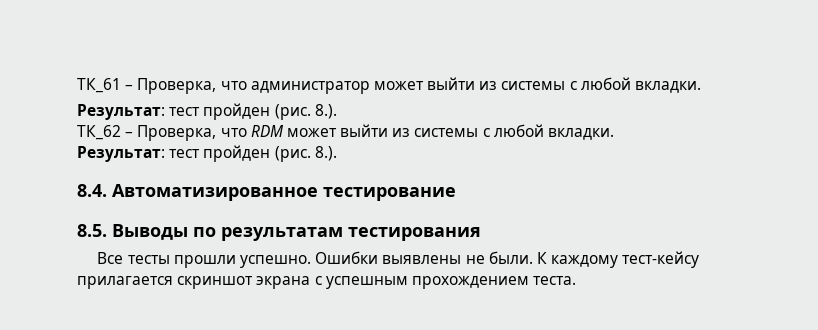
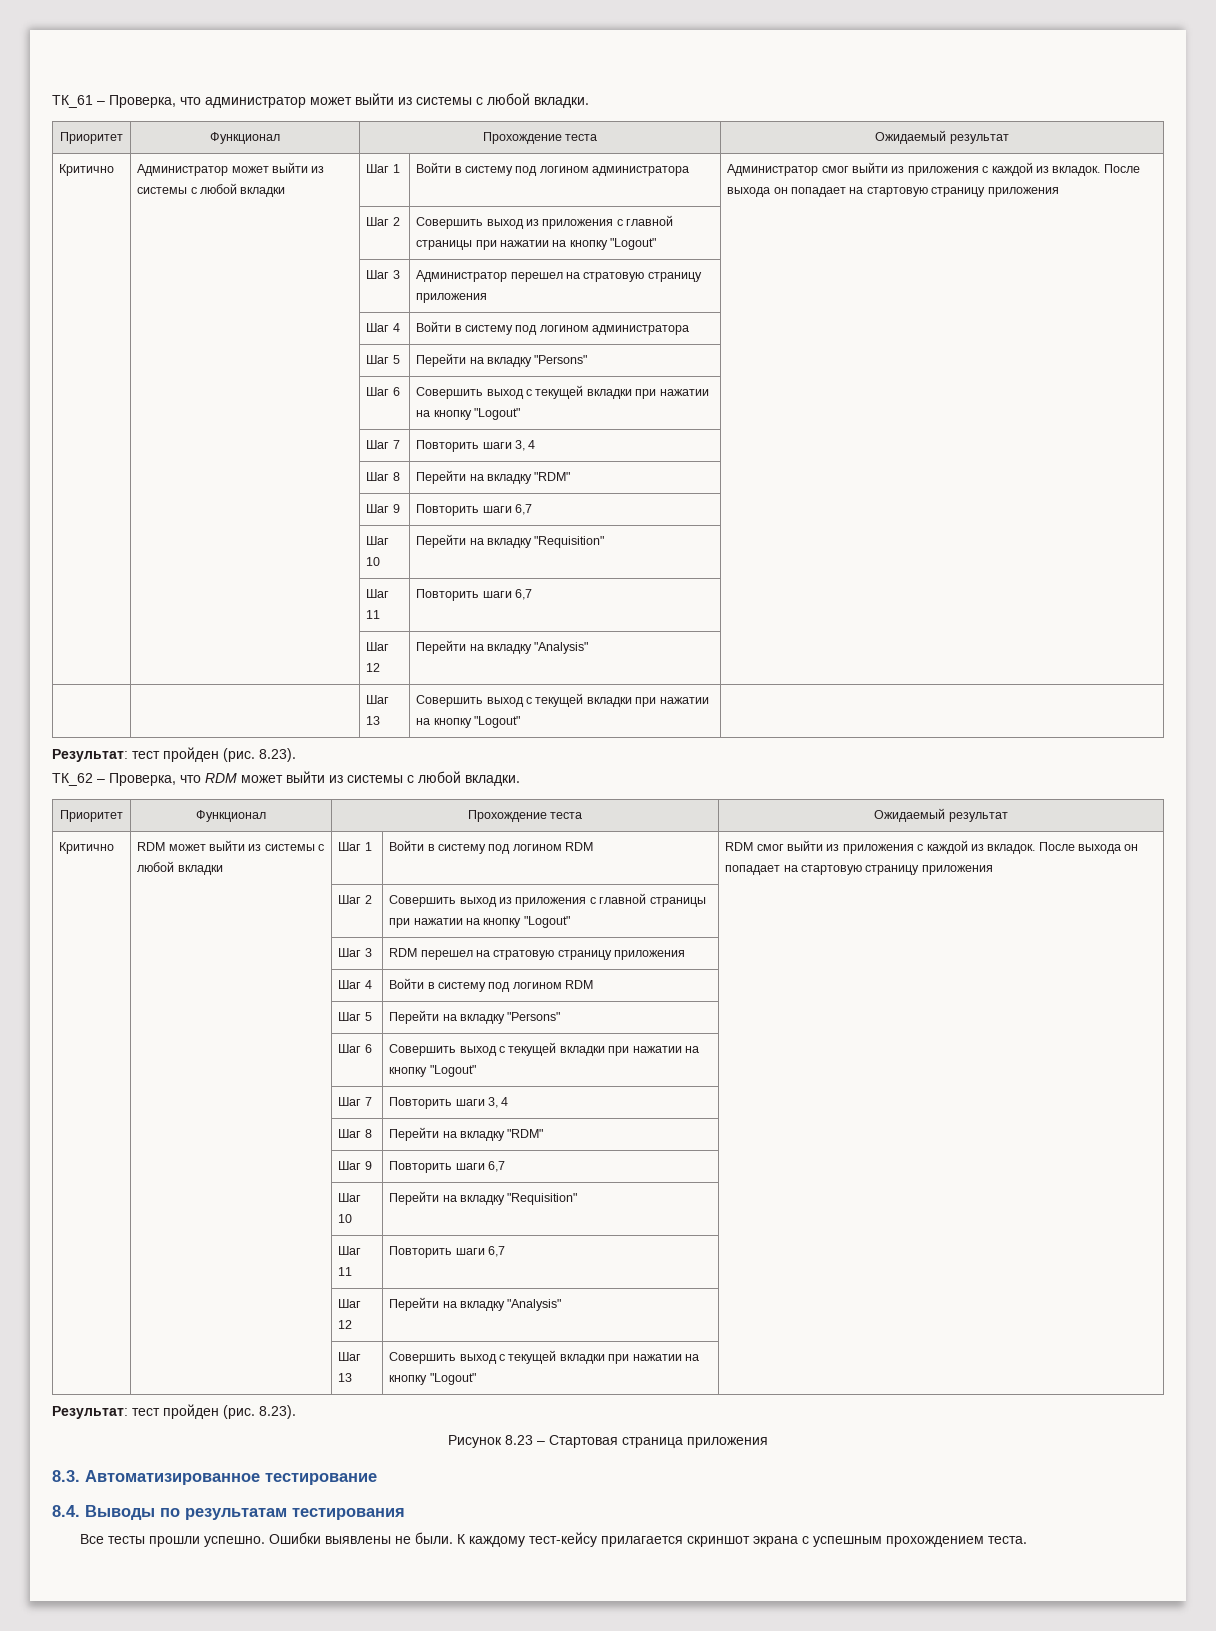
[77,103,337,120] // Результат: тест пройден (рис. 8.). -> [60,132,123,144] [210,132,280,144] [482,132,598,144] [875,130,1009,144] [59,164,115,176] [137,162,325,176] [137,183,286,197] [366,164,400,173] [416,162,690,176] [727,162,1140,176] [727,187,1059,197] [366,217,400,226] [416,215,674,229] [416,238,657,250] [366,270,400,279] [416,270,702,282] [416,293,488,303] [366,323,400,332] [416,321,690,335] [366,355,400,364] [416,353,588,367] [366,387,400,396] [416,385,709,399] [416,408,521,420] [366,440,400,449] [416,440,536,452] [366,472,400,481] [416,470,571,484] [366,504,400,513] [416,504,533,516] [366,536,390,545] [366,557,381,566] [416,534,605,548] [366,589,390,598] [366,610,381,619] [416,589,533,601] [366,642,390,651] [366,663,381,672] [416,640,589,654] [366,695,390,704] [366,716,381,725] [416,693,709,707] [416,716,521,728] [52,747,296,762] // Приоритет | Функционал | Прохождение теста | Ожидаемый результат // Критично | Администратор может выйти из системы с любой вкладки | Шаг 1 | Войти в систему под логином администратора | Администратор смог выйти из приложения с каждой из вкладок. После выхода он попадает на стартовую страницу приложения // | | Шаг 2 | Совершить выход из приложения с главной страницы при нажатии на кнопку "Logout" | // | | Шаг 3 | Администратор перешел на стратовую страницу приложения | // | | Шаг 4 | Войти в систему под логином администратора | // | | Шаг 5 | Перейти на вкладку "Persons" | // | | Шаг 6 | Совершить выход с текущей вкладки при нажатии на кнопку "Logout" | // | | Шаг 7 | Повторить шаги 3, 4 | // | | Шаг 8 | Перейти на вкладку "RDM" | // | | Шаг 9 | Повторить шаги 6,7 | // | | Шаг 10 | Перейти на вкладку "Requisition" | // | | Шаг 11 | Повторить шаги 6,7 | // | | Шаг 12 | Перейти на вкладку "Analysis" | // | | Шаг 13 | Совершить выход с текущей вкладки при нажатии на кнопку "Logout" | // Результат: тест пройден (рис. 8.23).
[77,145,337,162] [77,184,107,197] // Результат: тест пройден (рис. 8.). // 8.4. -> [60,810,123,822] [196,810,266,822] [467,810,583,822] [874,808,1008,822] [59,842,115,854] [137,840,325,851] [137,861,223,875] [338,842,372,851] [389,840,594,854] [725,840,1139,854] [725,865,993,875] [338,895,372,904] [389,893,706,907] [389,916,570,928] [338,948,372,957] [389,948,686,960] [338,980,372,989] [389,978,594,992] [338,1012,372,1021] [389,1010,561,1024] [338,1044,372,1053] [389,1042,699,1056] [389,1065,476,1077] [338,1097,372,1106] [389,1097,509,1109] [338,1129,372,1138] [389,1127,544,1141] [338,1161,372,1170] [389,1161,506,1173] [338,1193,362,1202] [338,1214,353,1223] [389,1191,578,1205] [338,1246,362,1255] [338,1267,353,1276] [389,1246,506,1258] [338,1299,362,1308] [338,1320,353,1329] [389,1297,562,1311] [338,1352,362,1361] [338,1373,353,1382] [389,1350,699,1364] [389,1373,476,1385] [52,1404,296,1419] [448,1435,768,1448] [52,1470,80,1482] // Приоритет | Функционал | Прохождение теста | Ожидаемый результат // Критично | RDM может выйти из системы с любой вкладки | Шаг 1 | Войти в систему под логином RDM | RDM смог выйти из приложения с каждой из вкладок. После выхода он попадает на стартовую страницу приложения // | | Шаг 2 | Совершить выход из приложения с главной страницы при нажатии на кнопку "Logout" | // | | Шаг 3 | RDM перешел на стратовую страницу приложения | // | | Шаг 4 | Войти в систему под логином RDM | // | | Шаг 5 | Перейти на вкладку "Persons" | // | | Шаг 6 | Совершить выход с текущей вкладки при нажатии на кнопку "Logout" | // | | Шаг 7 | Повторить шаги 3, 4 | // | | Шаг 8 | Перейти на вкладку "RDM" | // | | Шаг 9 | Повторить шаги 6,7 | // | | Шаг 10 | Перейти на вкладку "Requisition" | // | | Шаг 11 | Повторить шаги 6,7 | // | | Шаг 12 | Перейти на вкладку "Analysis" | // | | Шаг 13 | Совершить выход с текущей вкладки при нажатии на кнопку "Logout" | // Результат: тест пройден (рис. 8.23). // Рисунок 8.23 – Стартовая страница приложения // 8.3.
[77,224,107,237] 8.5. -> [52,1505,80,1517] 8.4.

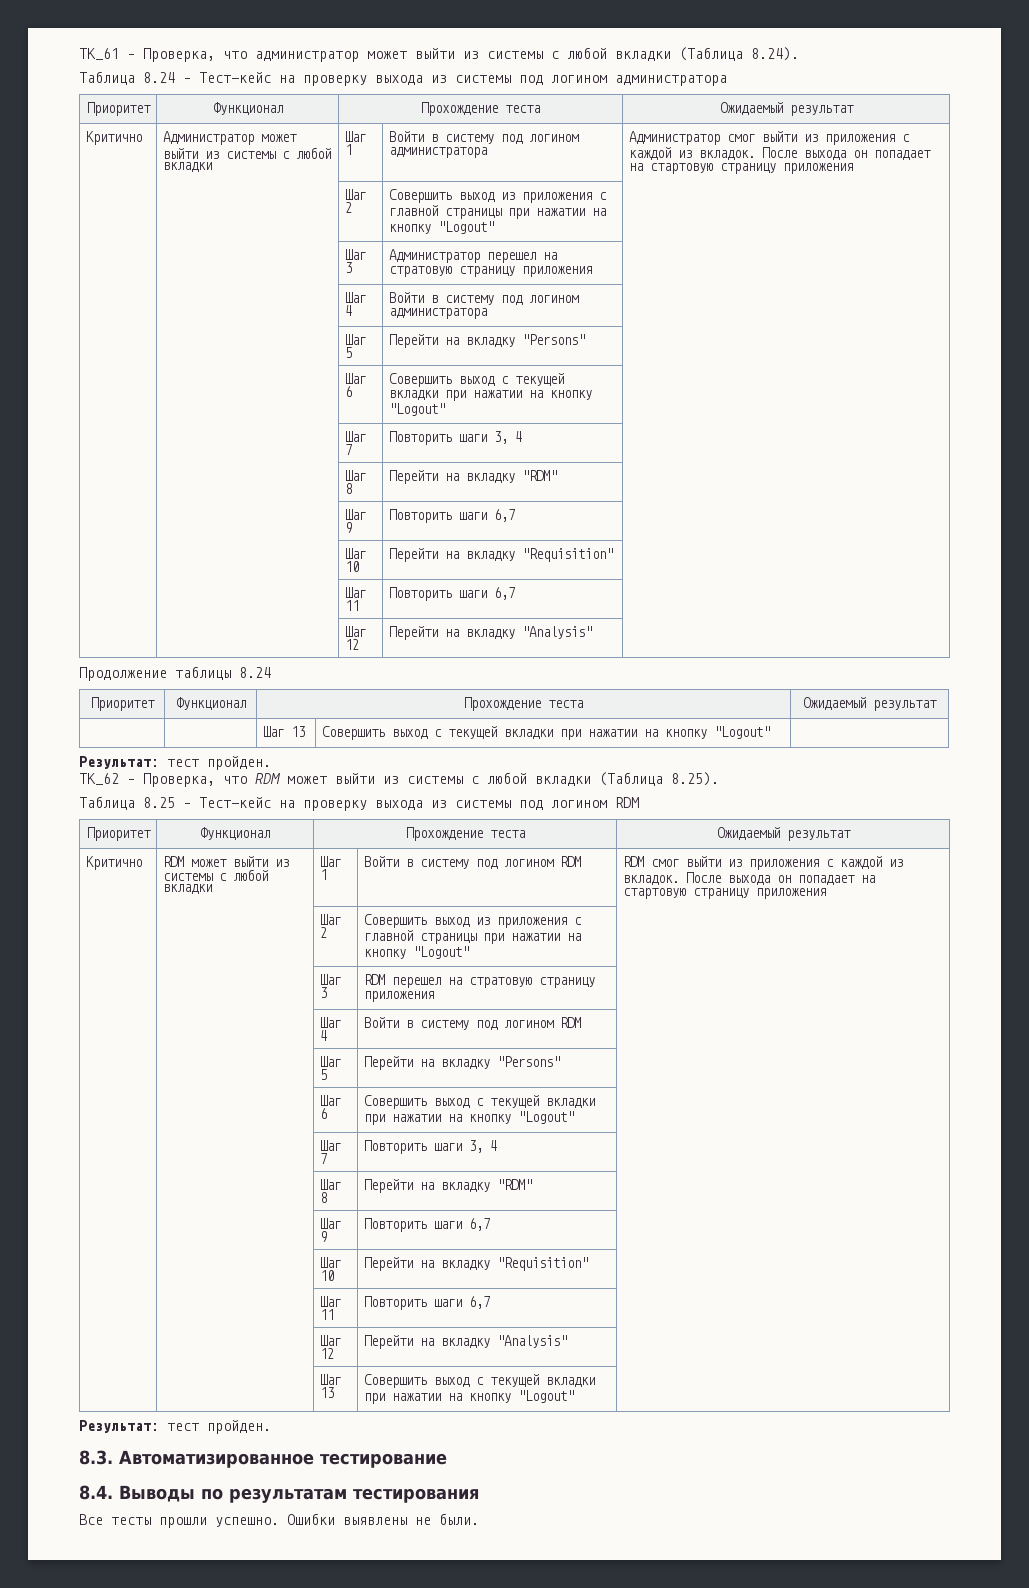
[534,97,589,108] вкладки. -> [615,47,799,61] [79,71,727,86] вкладки (Таблица 8.24). // Таблица 8.24 – Тест-кейс на проверку выхода из системы под логином администратора
(589, 648) none -> [79,666,271,681] [90,697,155,711] [175,697,246,710] [464,697,583,711] [803,697,937,711] // Продолжение таблицы 8.24 // Приоритет | Функционал | Прохождение теста | Ожидаемый результат
[163,747,296,762] пройден (рис. 8.23). -> [207,756,271,770] пройден.
[465,775,520,786] вкладки. -> [535,772,719,786] [79,796,639,811] вкладки (Таблица 8.25). // Таблица 8.25 – Тест-кейс на проверку выхода из системы под логином RDM
[163,1404,296,1419] [448,1435,768,1448] пройден (рис. 8.23). // Рисунок 8.23 – Стартовая страница приложения -> [207,1420,271,1434] пройден.
[457,1532,1028,1547] К каждому тест-кейсу прилагается скриншот экрана с успешным прохождением теста. -> (479, 1519) none

